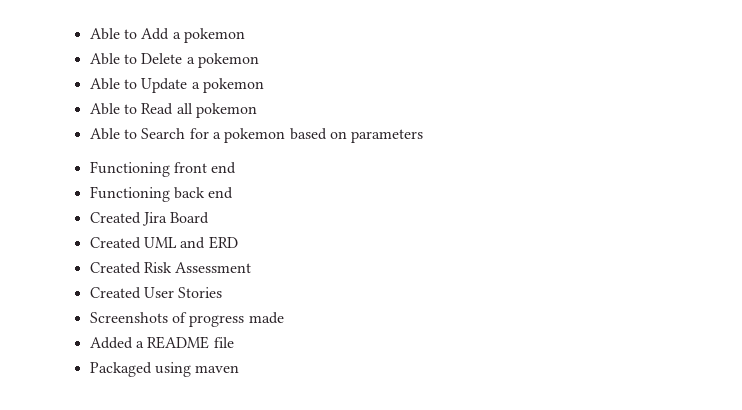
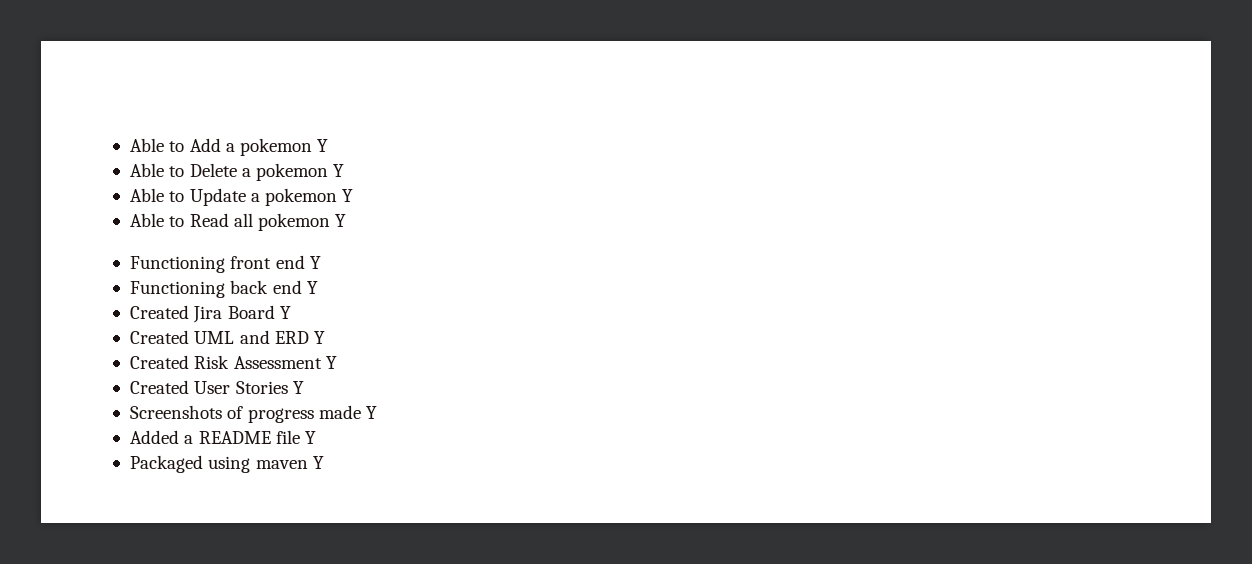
(246, 35) none -> [316,139,328,152] Y
(260, 60) none -> [332,164,344,177] Y
(265, 85) none -> [341,189,353,202] Y
[89,128,424,143] // Able to Search for a pokemon based on parameters -> [334,214,346,227] Y
(237, 168) none -> [309,256,321,269] Y
(234, 193) none -> [306,281,318,294] Y
(210, 218) none -> [279,306,291,319] Y
(238, 242) none -> [313,331,325,344] Y
(252, 267) none -> [325,356,337,369] Y
(223, 292) none -> [292,381,304,394] Y
(284, 318) none -> [365,406,377,419] Y
(234, 342) none -> [304,431,316,444] Y
(240, 369) none -> [312,456,324,469] Y

